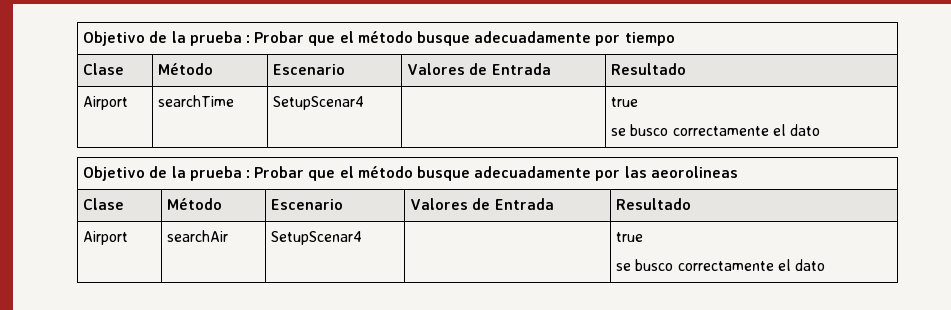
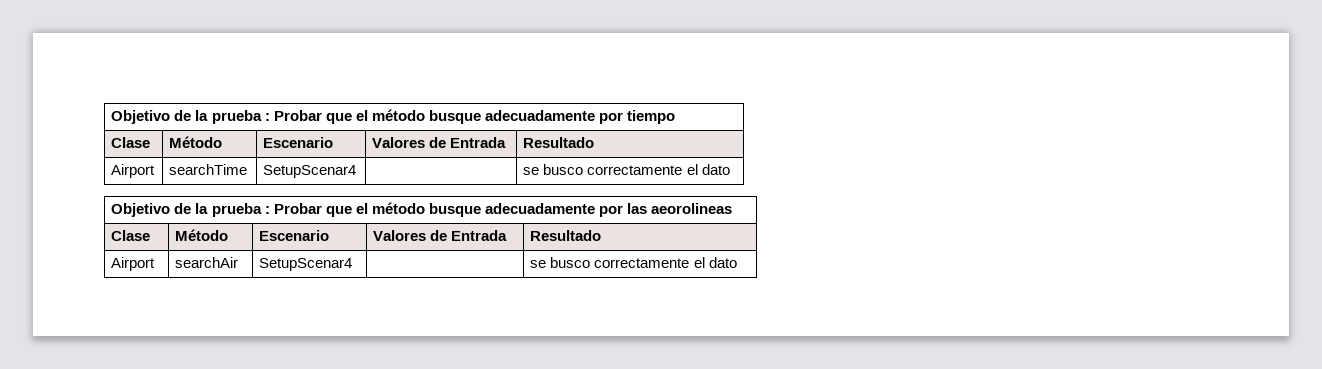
[611,97,639,107] true // -> (357, 171) none
[616,232,644,242] true // -> (353, 264) none

